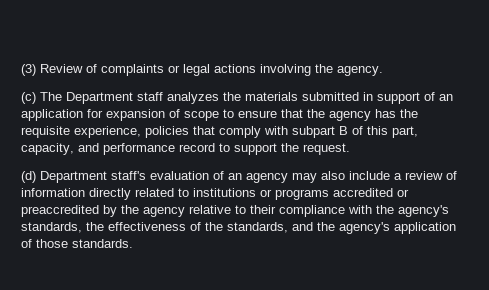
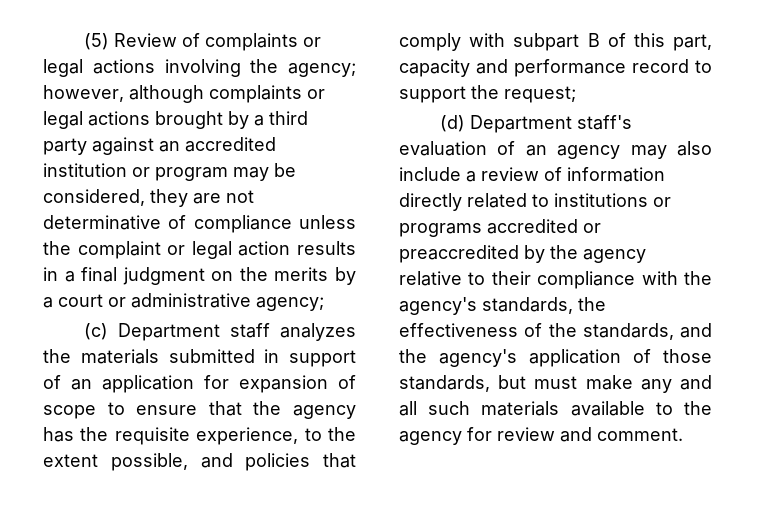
[21,64,36,76] (3) -> [84,33,110,50] (5)
[337,66,383,76] agency. -> [288,63,356,77] [43,85,325,103] [43,111,308,129] [43,137,276,155] [43,163,296,181] [43,189,254,207] [43,215,356,233] [43,241,356,259] [43,267,356,285] [43,293,324,311] agency; however, although complaints or legal actions brought by a third party against an accredited institution or program may be considered, they are not determinative of compliance unless the complaint or legal action results in a final judgment on the merits by a court or administrative agency;
[40,92,62,101] The -> (109, 331) none
(141, 132) none -> [304,427,356,441] [43,453,233,471] to the extent possible, and
[21,143,74,155] capacity, -> [399,59,470,77] capacity
[303,143,350,155] request. -> [504,86,576,103] request;
[72,239,133,248] standards. -> [399,375,712,393] [399,401,712,416] [399,427,683,445] standards, but must make any and all such materials available to the agency for review and comment.

